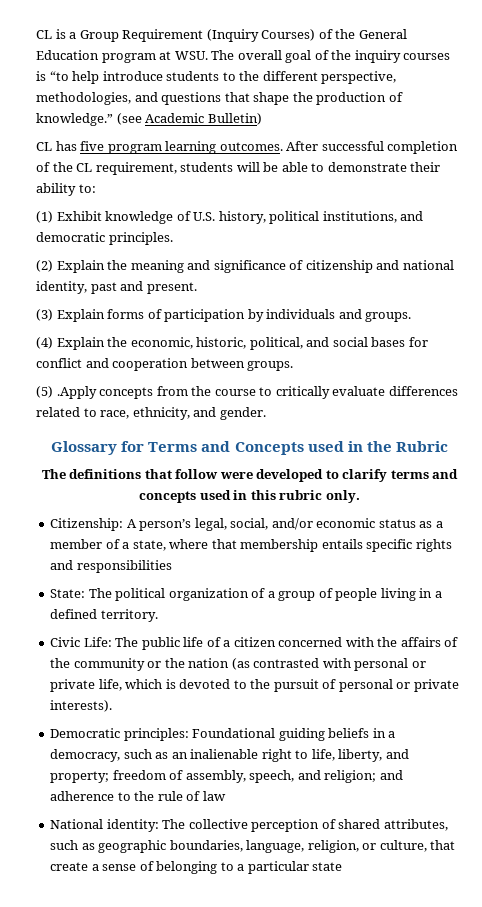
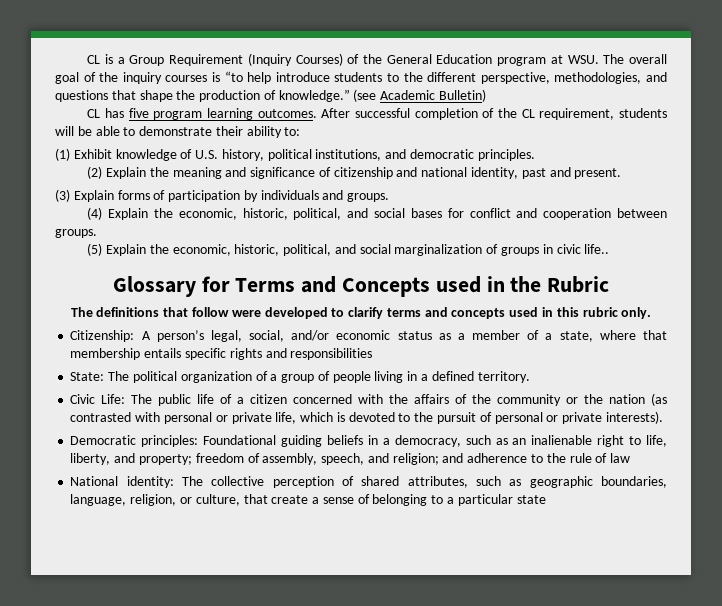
[56,386,458,399] [36,407,266,420] .Apply concepts from the course to critically evaluate differences related to race, ethnicity, and gender. -> [105,244,610,256] Explain the economic, historic, political, and social marginalization of groups in civic life..

